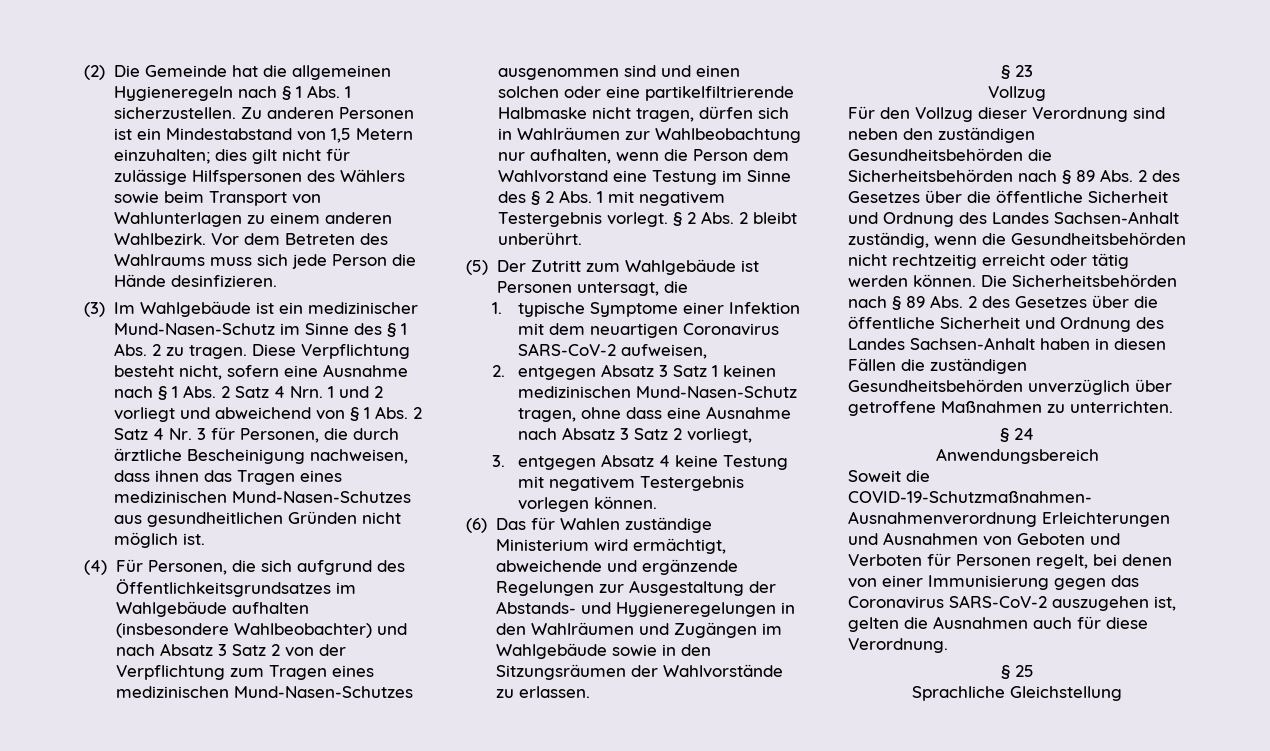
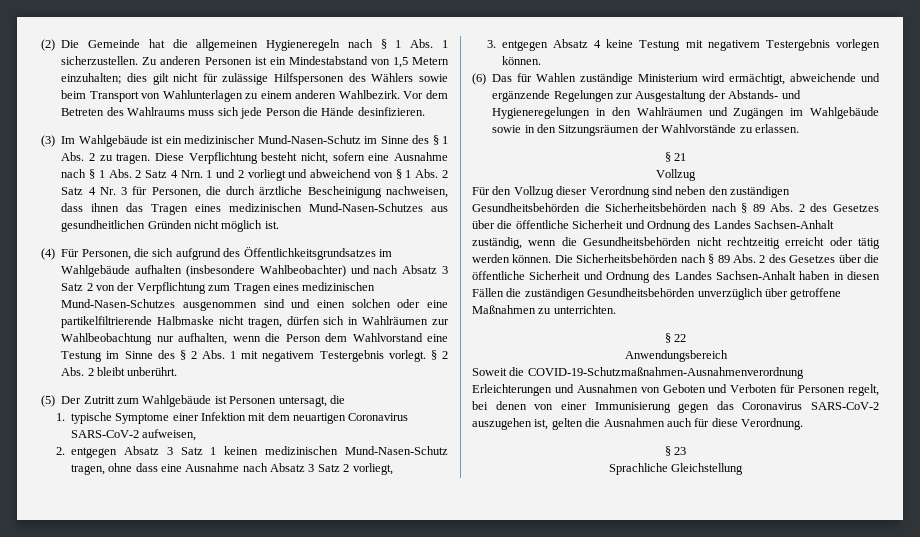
[1015,65,1033,77] 23 -> [674,153,687,161] 21
[1014,428,1034,440] 24 -> [674,334,687,342] 22
[1014,665,1034,677] 25 -> [674,447,687,455] 23

